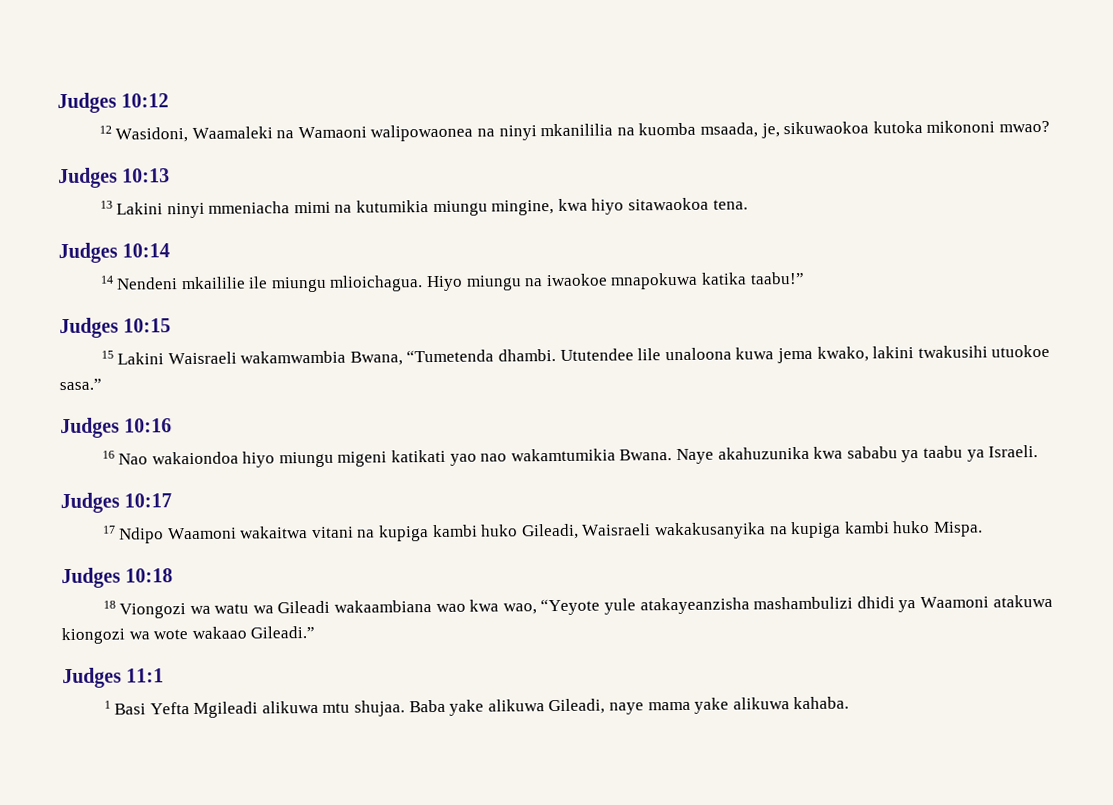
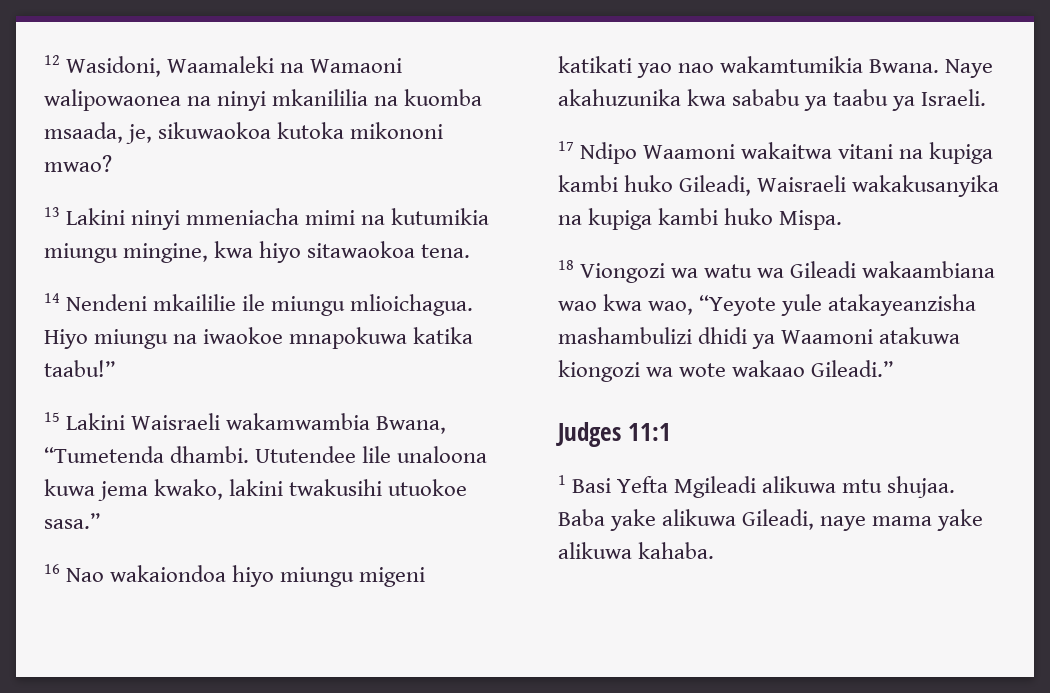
[57,92,170,114] Judges 10:12 // -> (44, 60) none
[58,167,171,189] // Judges 10:13 -> (112, 163) none
[58,242,171,264] // Judges 10:14 -> (471, 251) none
[59,317,172,339] // Judges 10:15 -> (115, 368) none
[60,417,173,439] // Judges 10:16 -> (100, 521) none
[60,492,173,514] // Judges 10:17 -> (987, 97) none
[61,567,174,589] // Judges 10:18 -> (843, 220) none

